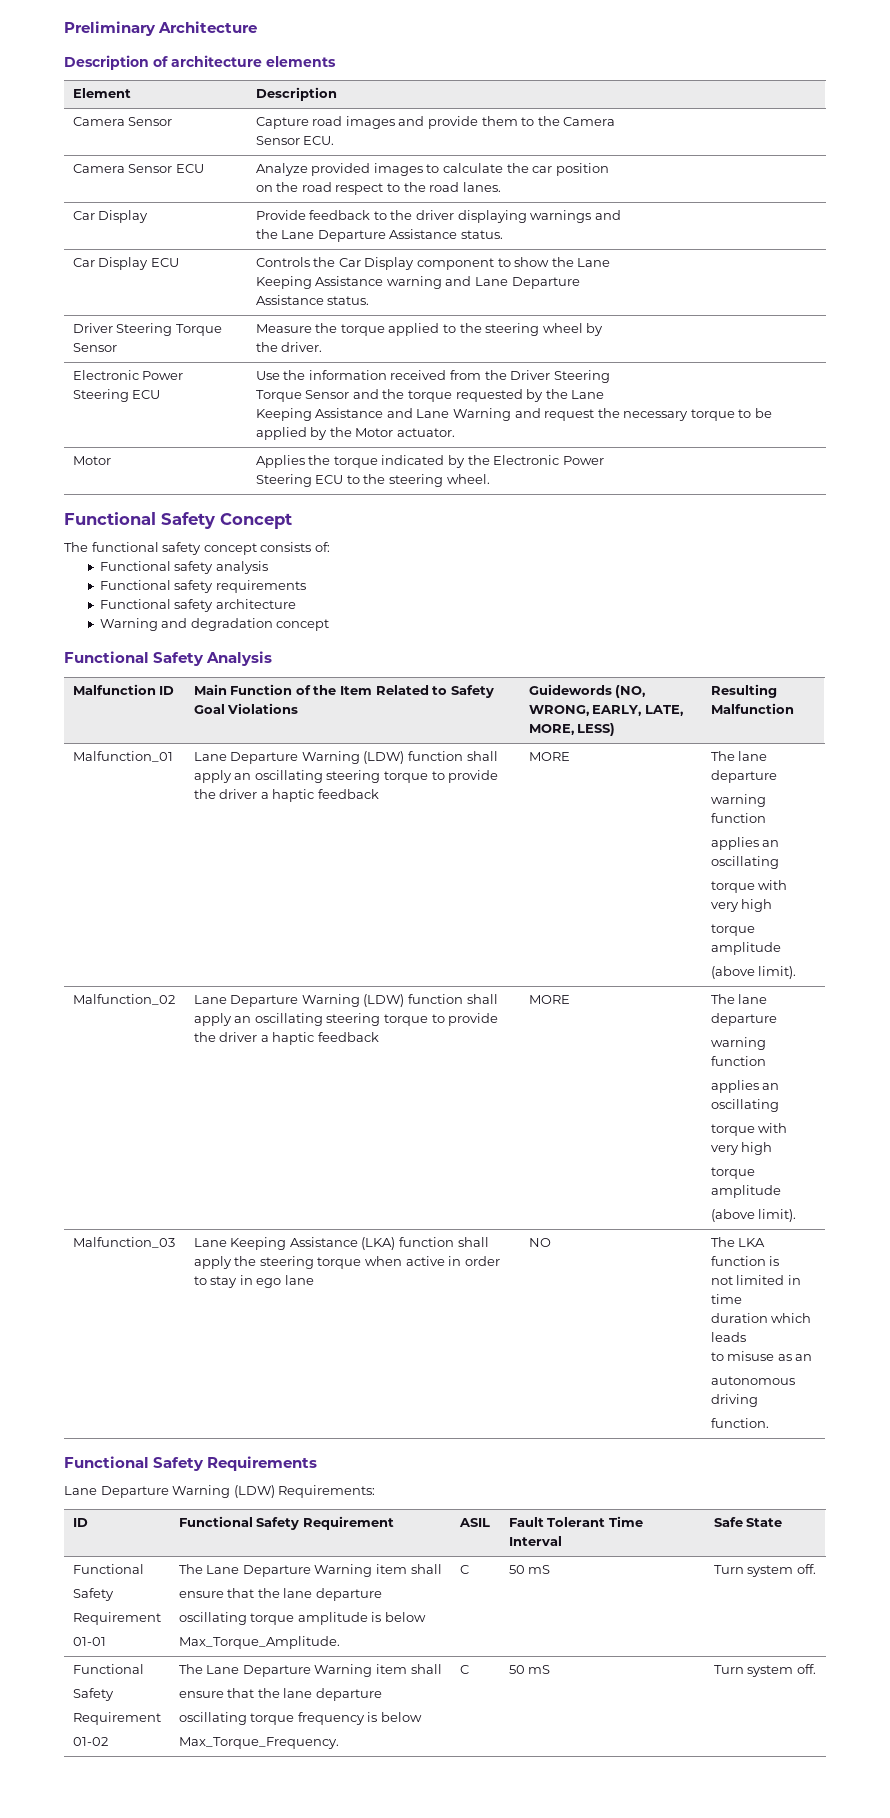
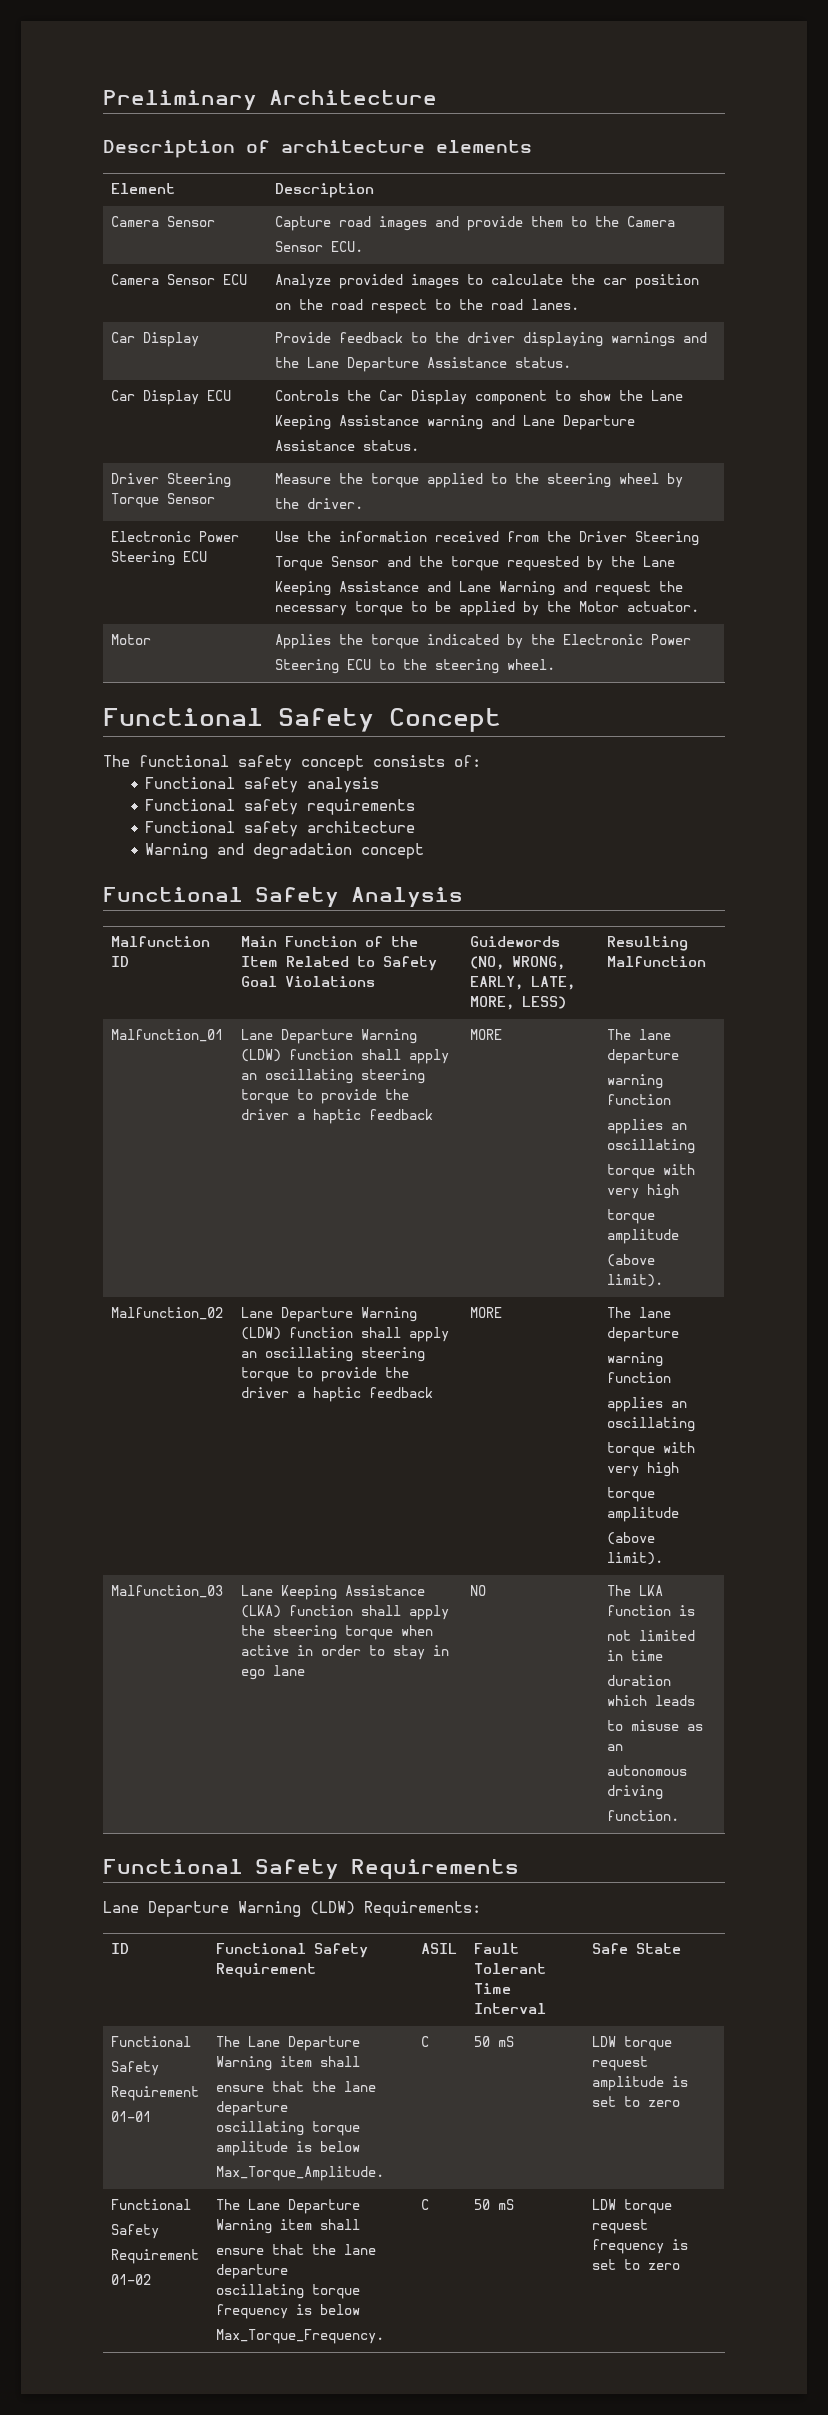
[713,1564,816,1577] Turn system off. -> [592,2036,673,2051] [592,2056,649,2071] [592,2076,689,2091] [592,2096,681,2107] LDW torque request amplitude is set to zero
[713,1664,816,1677] Turn system off. -> [592,2199,673,2214] [592,2219,649,2234] [592,2239,689,2254] [592,2259,681,2270] LDW torque request frequency is set to zero

